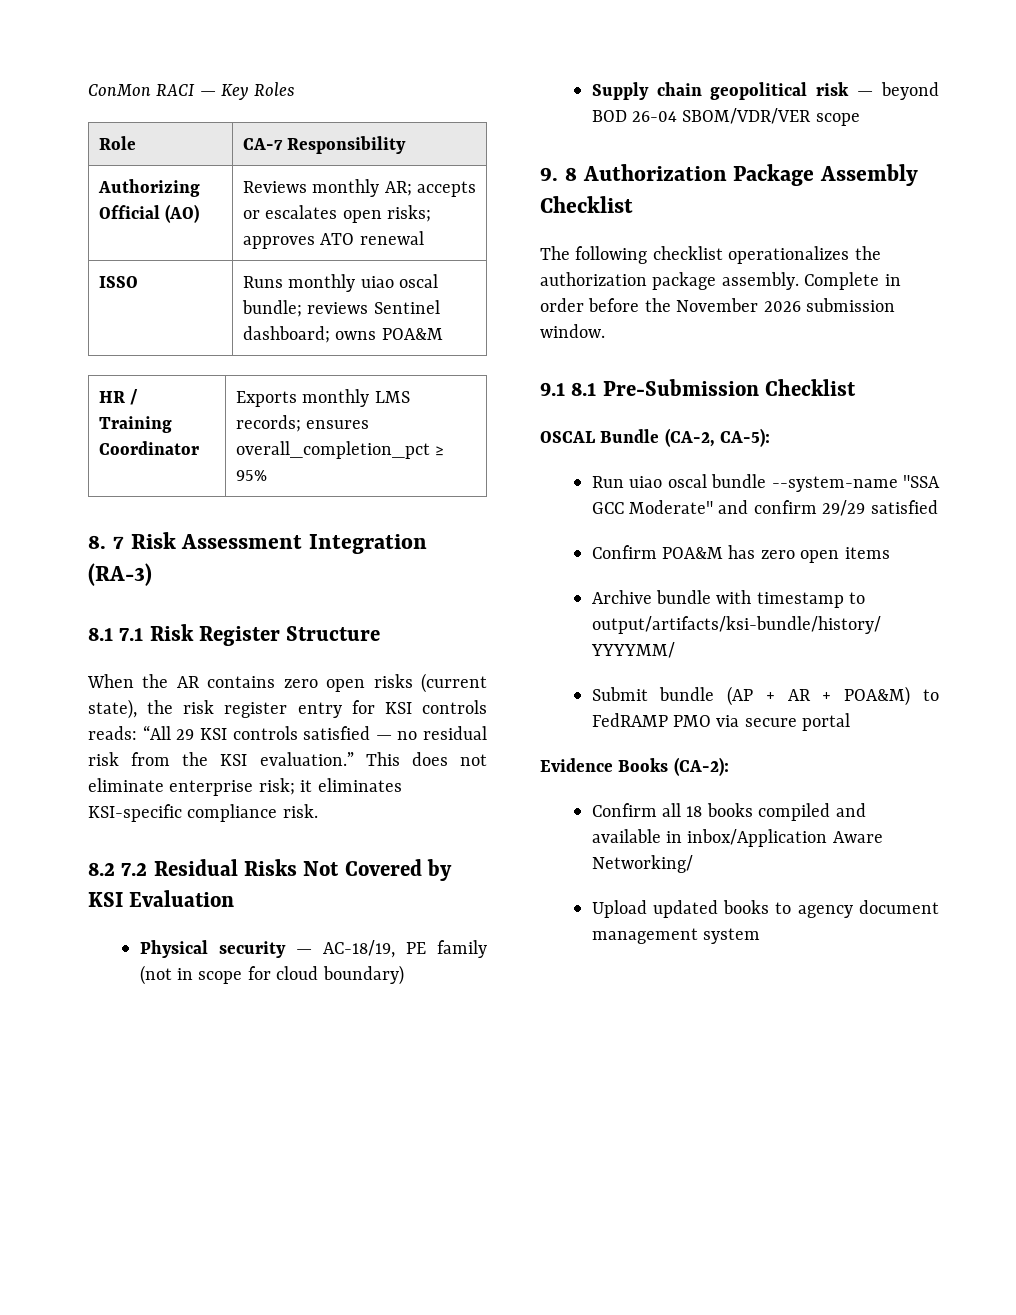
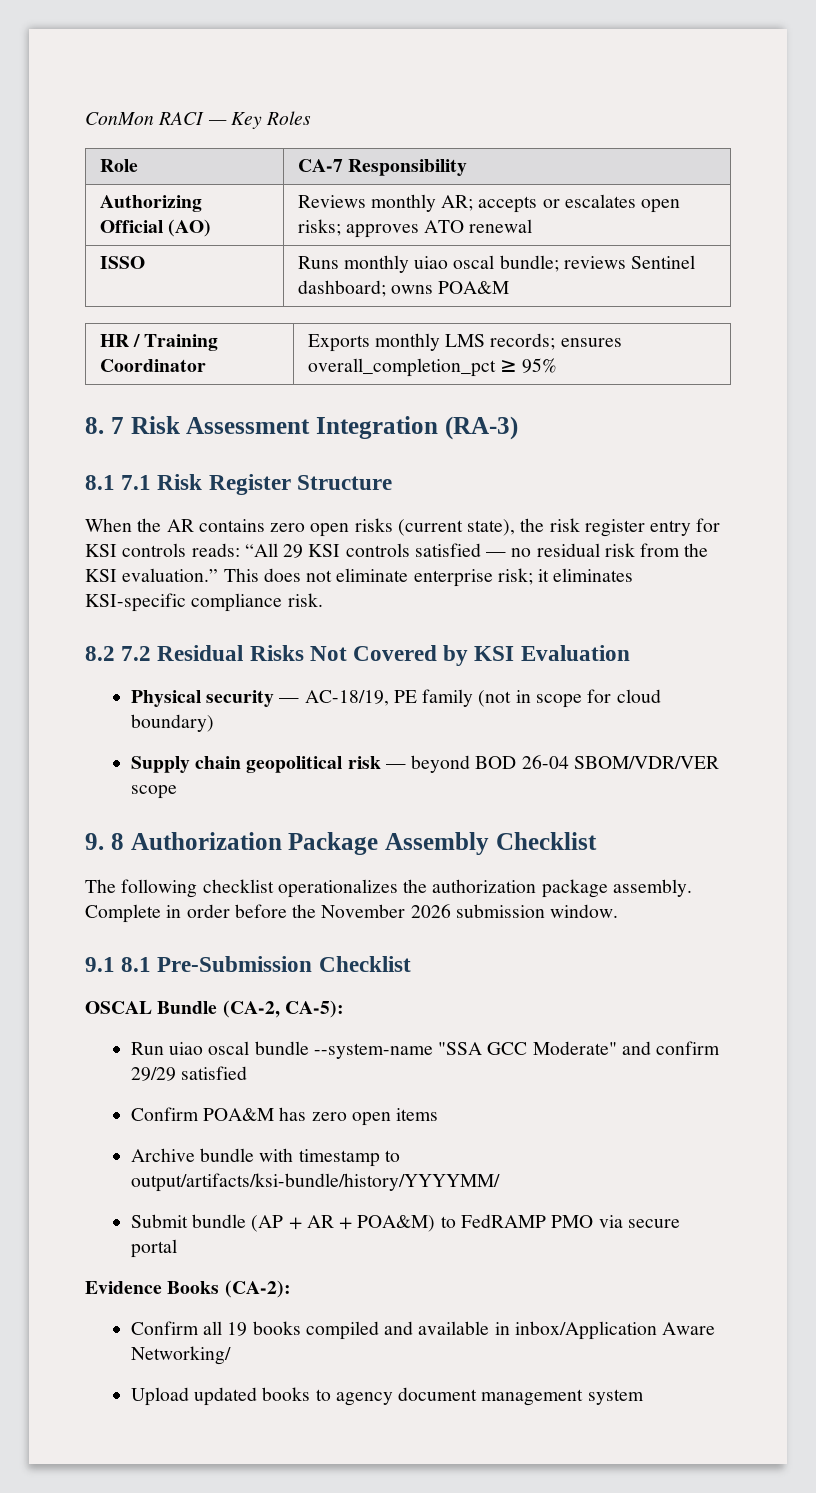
[686,806,703,817] 18 -> [227,1322,248,1336] 19

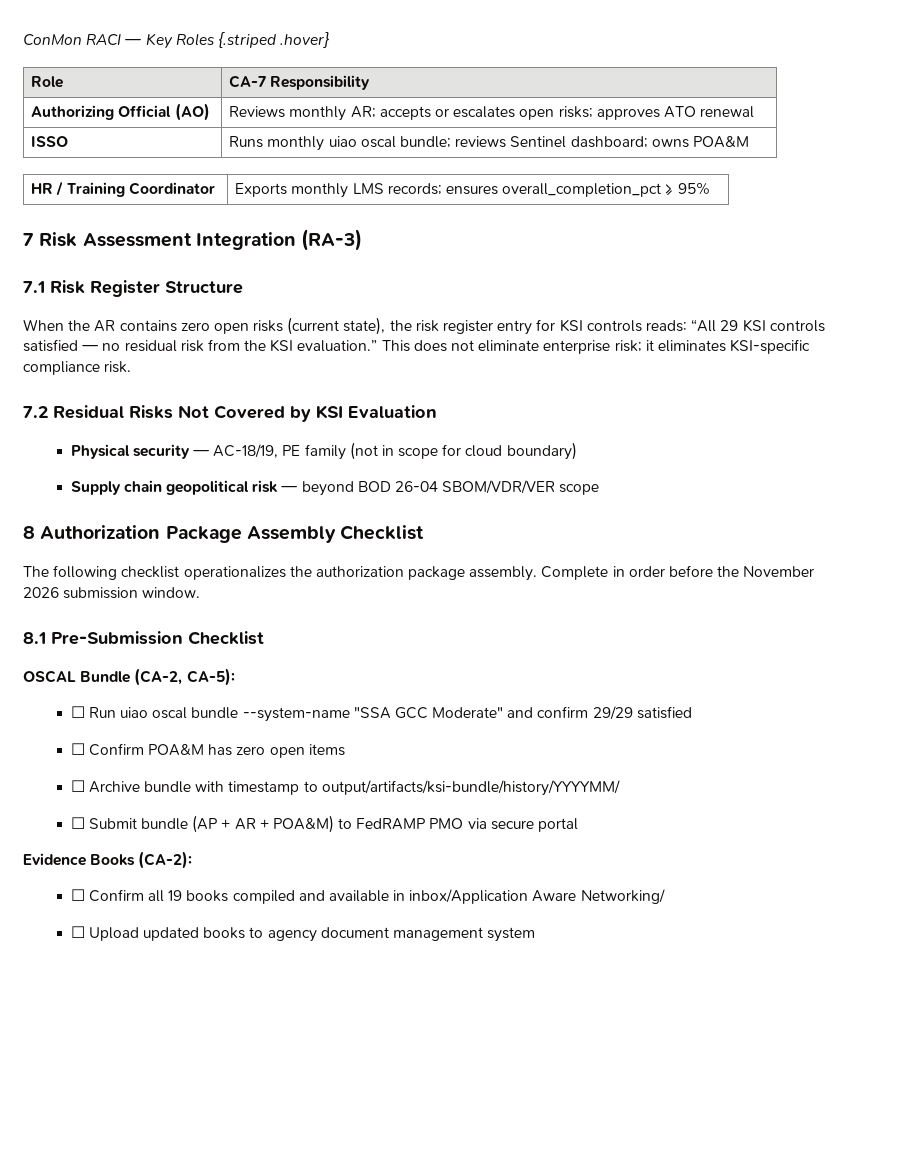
(312, 118) none -> [217,32,331,48] {.striped .hover}
[85,417,104,434] 8. -> (710, 188) none
[85,475,115,490] 8.1 -> (363, 240) none
[85,646,115,661] 8.2 -> (132, 367) none
[85,833,104,850] 9. -> (600, 489) none
[85,957,115,972] 9.1 -> (201, 592) none
(344, 1009) none -> [70,706,85,718] ☐
(248, 1073) none -> [70,743,85,755] ☐
(439, 1114) none -> [70,780,85,792] ☐
(500, 1182) none -> [70,817,85,829] ☐
(291, 1289) none -> [70,889,85,901] ☐
(231, 1355) none -> [70,926,85,938] ☐

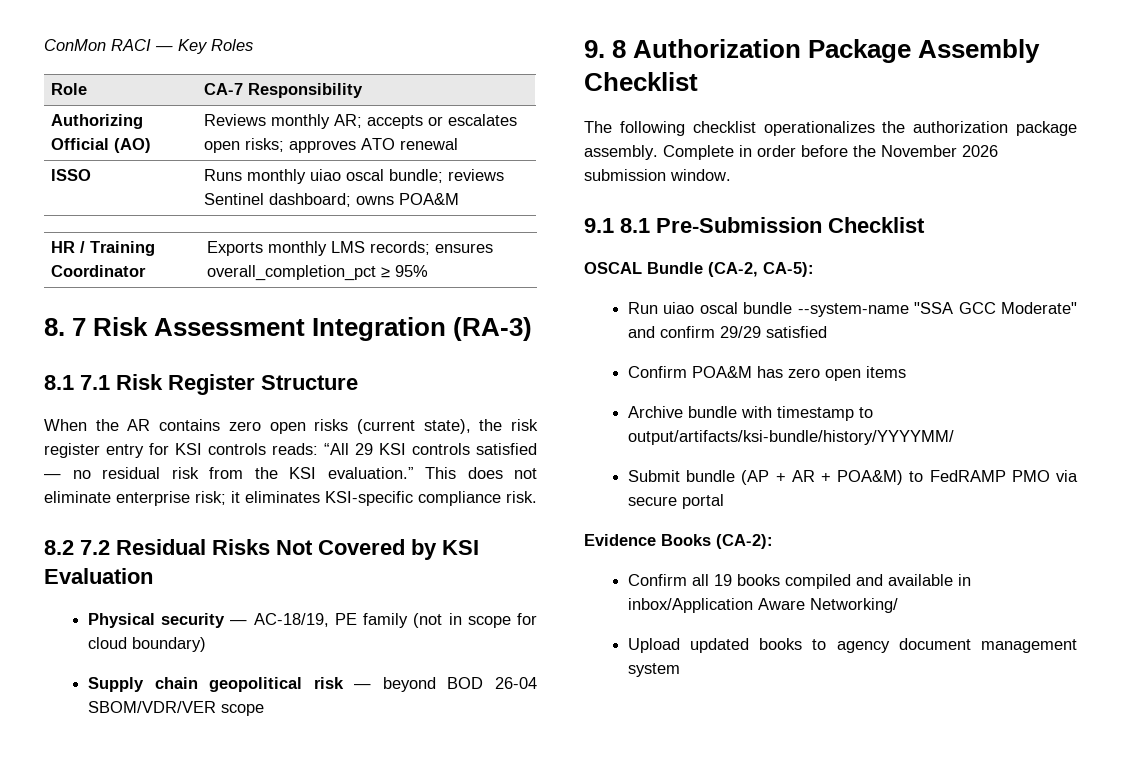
[217,32,331,48] {.striped .hover} -> (253, 45) none
(710, 188) none -> [44,318,65,336] 8.
(363, 240) none -> [44,375,74,390] 8.1
(132, 367) none -> [44,540,74,555] 8.2
(600, 489) none -> [584,40,605,58] 9.
(201, 592) none -> [584,218,614,233] 9.1
[70,706,85,718] ☐ -> (814, 269) none
[70,743,85,755] ☐ -> (827, 332) none
[70,780,85,792] ☐ -> (906, 372) none
[70,817,85,829] ☐ -> (954, 437) none
[70,889,85,901] ☐ -> (773, 541) none
[70,926,85,938] ☐ -> (898, 605) none

